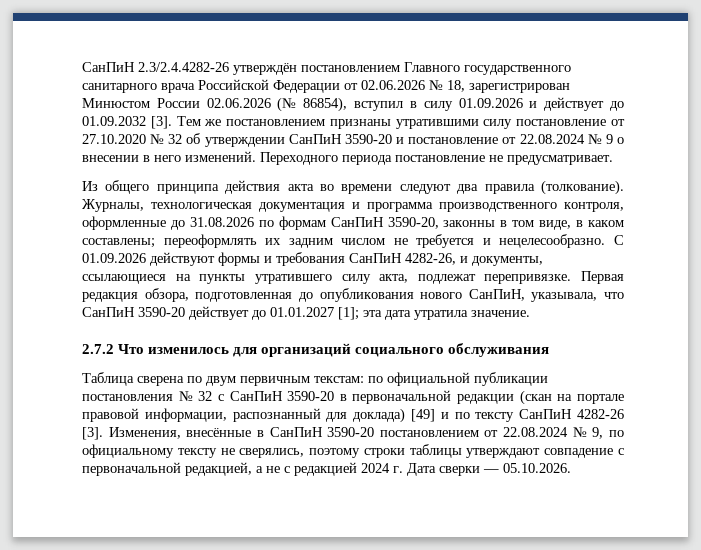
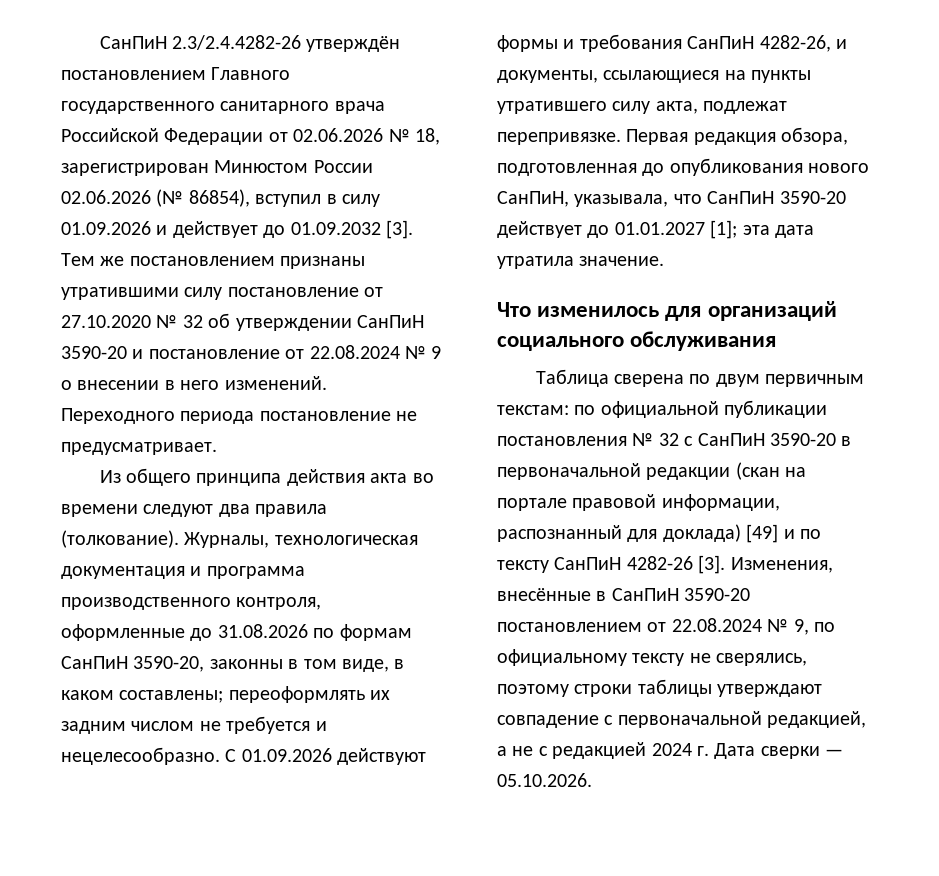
[82,344,114,354] 2.7.2 -> (665, 261) none

